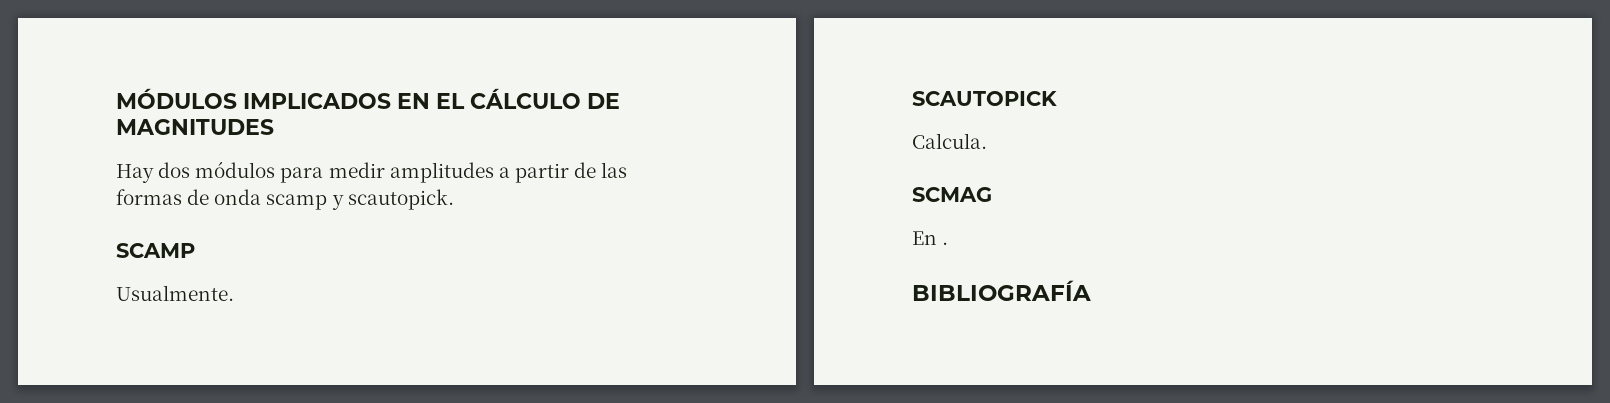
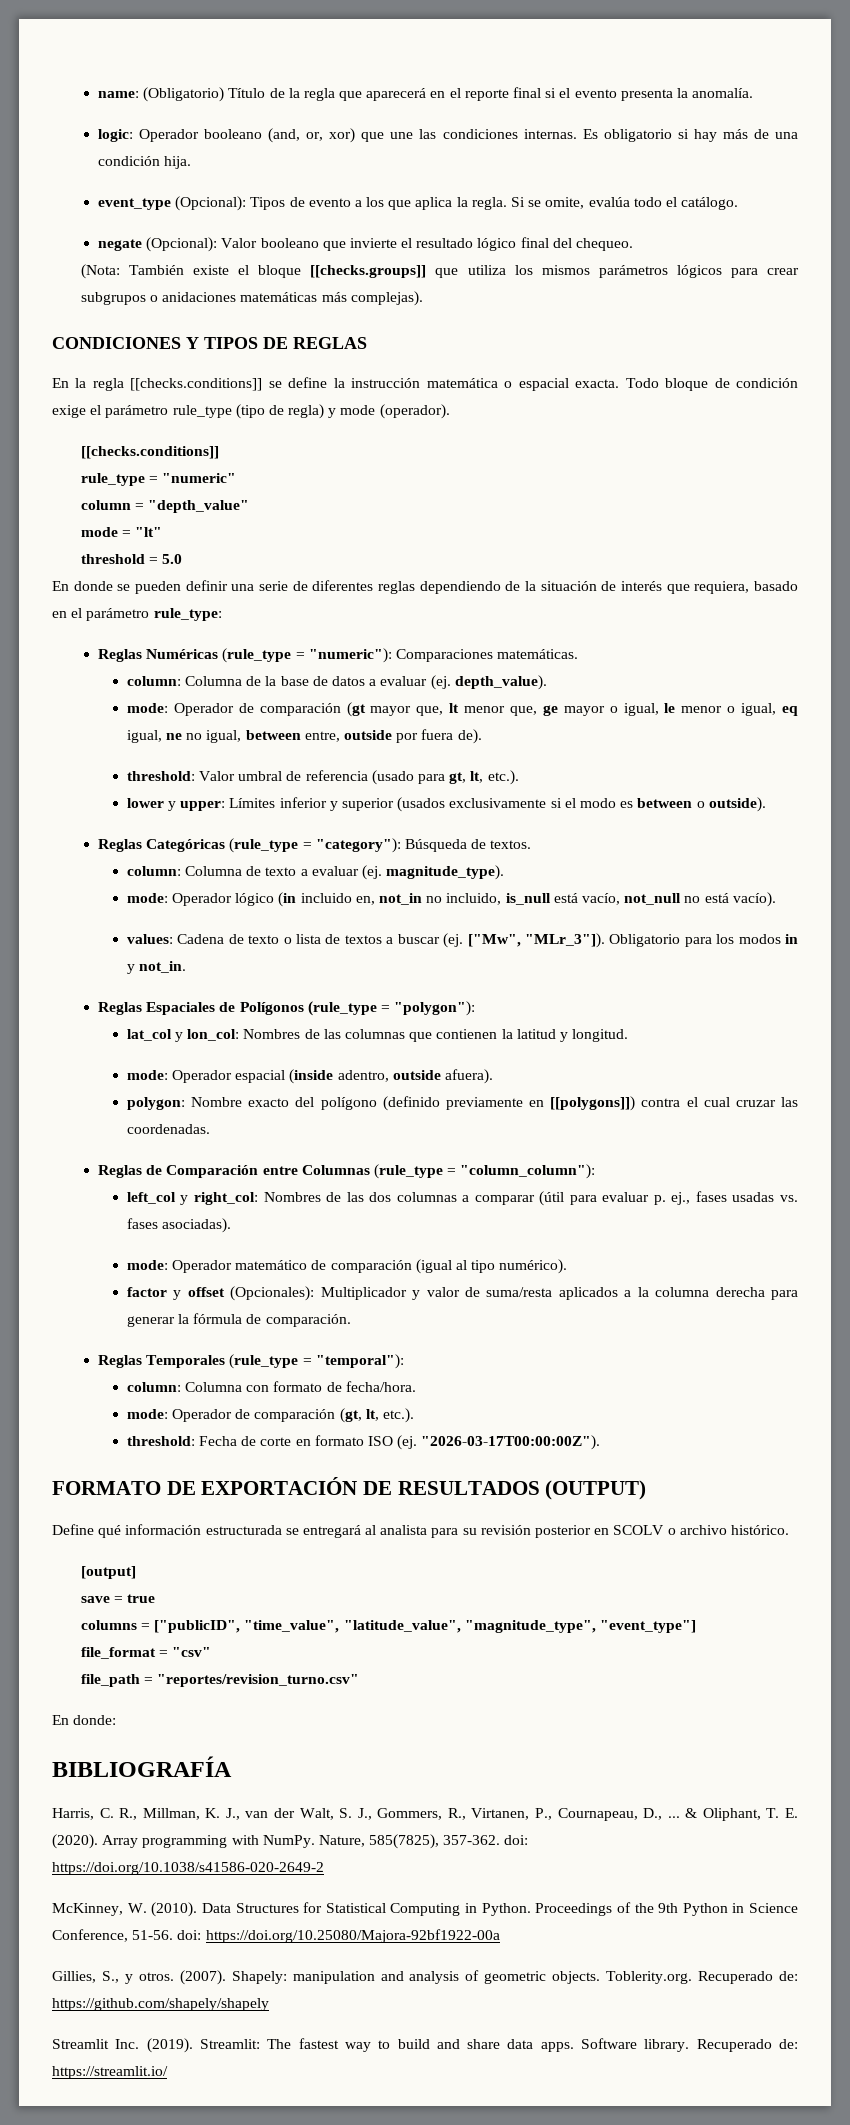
[116,88,620,109] [116,119,274,135] [116,161,628,183] [116,189,454,210] [116,243,195,258] [116,285,234,301] [912,91,1057,106] [912,133,987,149] [912,187,992,202] [912,231,949,245] MÓDULOS IMPLICADOS EN EL CÁLCULO DE MAGNITUDES // Hay dos módulos para medir amplitudes a partir de las formas de onda scamp y scautopick. // SCAMP // Usualmente. // SCAUTOPICK // Calcula. // SCMAG // En . -> [97,87,754,102] [97,128,799,143] [97,156,192,169] [97,196,739,211] [97,237,634,252] [80,264,800,279] [80,291,423,306] [52,337,367,349] [52,377,799,391] [52,404,450,419] [80,446,219,459] [80,473,237,486] [80,500,250,513] [80,527,163,537] [80,554,183,564] [52,580,798,594] [52,608,222,621] [97,648,579,663] [126,675,547,690] [126,702,799,717] [126,729,482,744] [126,770,519,785] [126,797,766,812] [97,838,532,853] [126,865,505,880] [126,892,776,907] [126,933,798,948] [126,961,187,974] [97,1001,476,1016] [126,1029,629,1042] [126,1069,494,1084] [126,1096,798,1111] [126,1124,210,1134] [97,1164,596,1179] [126,1191,798,1206] [126,1218,232,1233] [126,1259,568,1274] [126,1286,798,1301] [126,1313,351,1327] [97,1354,404,1369] [126,1381,416,1392] [126,1408,415,1423] [126,1435,601,1450] [52,1477,647,1500] [52,1524,789,1538] [80,1566,136,1579] [80,1594,156,1603] [80,1620,697,1633] [80,1647,212,1659] [80,1674,360,1687] [52,1715,117,1725] name: (Obligatorio) Título de la regla que aparecerá en el reporte final si el evento presenta la anomalía. // logic: Operador booleano (and, or, xor) que une las condiciones internas. Es obligatorio si hay más de una condición hija. // event_type (Opcional): Tipos de evento a los que aplica la regla. Si se omite, evalúa todo el catálogo. // negate (Opcional): Valor booleano que invierte el resultado lógico final del chequeo. // (Nota: También existe el bloque [[checks.groups]] que utiliza los mismos parámetros lógicos para crear subgrupos o anidaciones matemáticas más complejas). // CONDICIONES Y TIPOS DE REGLAS // En la regla [[checks.conditions]] se define la instrucción matemática o espacial exacta. Todo bloque de condición exige el parámetro rule_type (tipo de regla) y mode (operador). // [[checks.conditions]] // rule_type = "numeric" // column = "depth_value" // mode = "lt" // threshold = 5.0 // En donde se pueden definir una serie de diferentes reglas dependiendo de la situación de interés que requiera, basado en el parámetro rule_type: // Reglas Numéricas (rule_type = "numeric"): Comparaciones matemáticas. // column: Columna de la base de datos a evaluar (ej. depth_value). // mode: Operador de comparación (gt mayor que, lt menor que, ge mayor o igual, le menor o igual, eq igual, ne no igual, between entre, outside por fuera de). // threshold: Valor umbral de referencia (usado para gt, lt, etc.). // lower y upper: Límites inferior y superior (usados exclusivamente si el modo es between o outside). // Reglas Categóricas (rule_type = "category"): Búsqueda de textos. // column: Columna de texto a evaluar (ej. magnitude_type). // mode: Operador lógico (in incluido en, not_in no incluido, is_null está vacío, not_null no está vacío). // values: Cadena de texto o lista de textos a buscar (ej. ["Mw", "MLr_3"]). Obligatorio para los modos in y not_in. // Reglas Espaciales de Polígonos (rule_type = "polygon"): // lat_col y lon_col: Nombres de las columnas que contienen la latitud y longitud. // mode: Operador espacial (inside adentro, outside afuera). // polygon: Nombre exacto del polígono (definido previamente en [[polygons]]) contra el cual cruzar las coordenadas. // Reglas de Comparación entre Columnas (rule_type = "column_column"): // left_col y right_col: Nombres de las dos columnas a comparar (útil para evaluar p. ej., fases usadas vs. fases asociadas). // mode: Operador matemático de comparación (igual al tipo numérico). // factor y offset (Opcionales): Multiplicador y valor de suma/resta aplicados a la columna derecha para generar la fórmula de comparación. // Reglas Temporales (rule_type = "temporal"): // column: Columna con formato de fecha/hora. // mode: Operador de comparación (gt, lt, etc.). // threshold: Fecha de corte en formato ISO (ej. "2026-03-17T00:00:00Z"). // FORMATO DE EXPORTACIÓN DE RESULTADOS (OUTPUT) // Define qué información estructurada se entregará al analista para su revisión posterior en SCOLV o archivo histórico. // [output] // save = true // columns = ["publicID", "time_value", "latitude_value", "magnitude_type", "event_type"] // file_format = "csv" // file_path = "reportes/revision_turno.csv" // En donde:
(1091, 290) none -> [52,1808,798,1821] [52,1834,529,1849] [52,1862,324,1875] [52,1902,798,1917] [52,1929,500,1943] [52,1970,799,1985] [52,1998,269,2011] [52,2038,798,2053] [52,2066,168,2079] // Harris, C. R., Millman, K. J., van der Walt, S. J., Gommers, R., Virtanen, P., Cournapeau, D., ... & Oliphant, T. E. (2020). Array programming with NumPy. Nature, 585(7825), 357-362. doi: https://doi.org/10.1038/s41586-020-2649-2 // McKinney, W. (2010). Data Structures for Statistical Computing in Python. Proceedings of the 9th Python in Science Conference, 51-56. doi: https://doi.org/10.25080/Majora-92bf1922-00a // Gillies, S., y otros. (2007). Shapely: manipulation and analysis of geometric objects. Toblerity.org. Recuperado de: https://github.com/shapely/shapely // Streamlit Inc. (2019). Streamlit: The fastest way to build and share data apps. Software library. Recuperado de: https://streamlit.io/

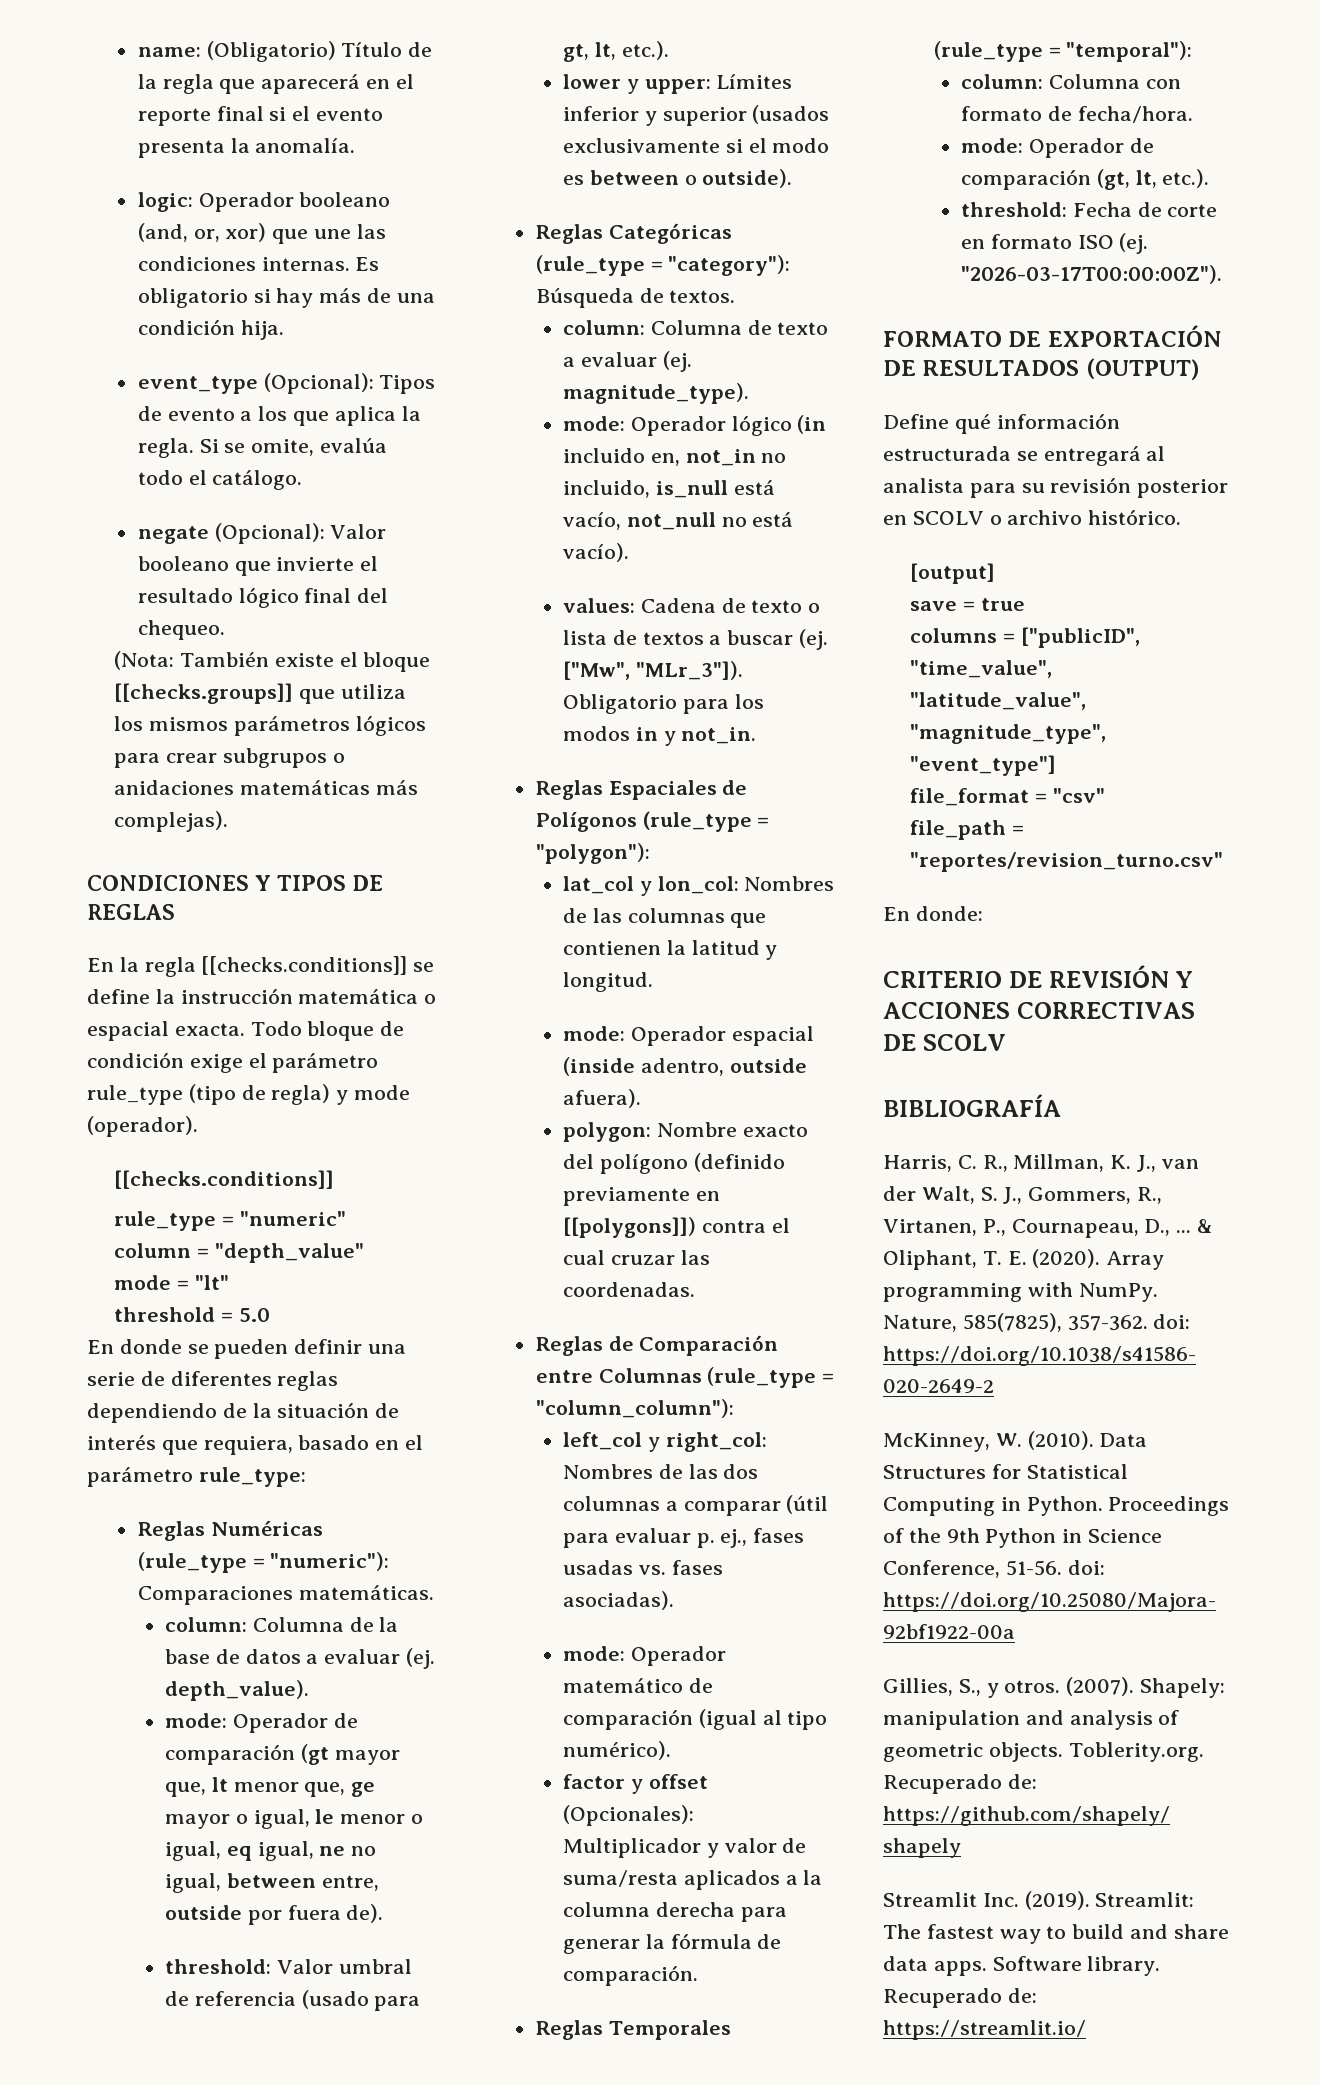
(117, 1720) none -> [883,965,1194,988] [883,1002,1195,1019] [883,1034,1006,1051] // CRITERIO DE REVISIÓN Y ACCIONES CORRECTIVAS DE SCOLV

